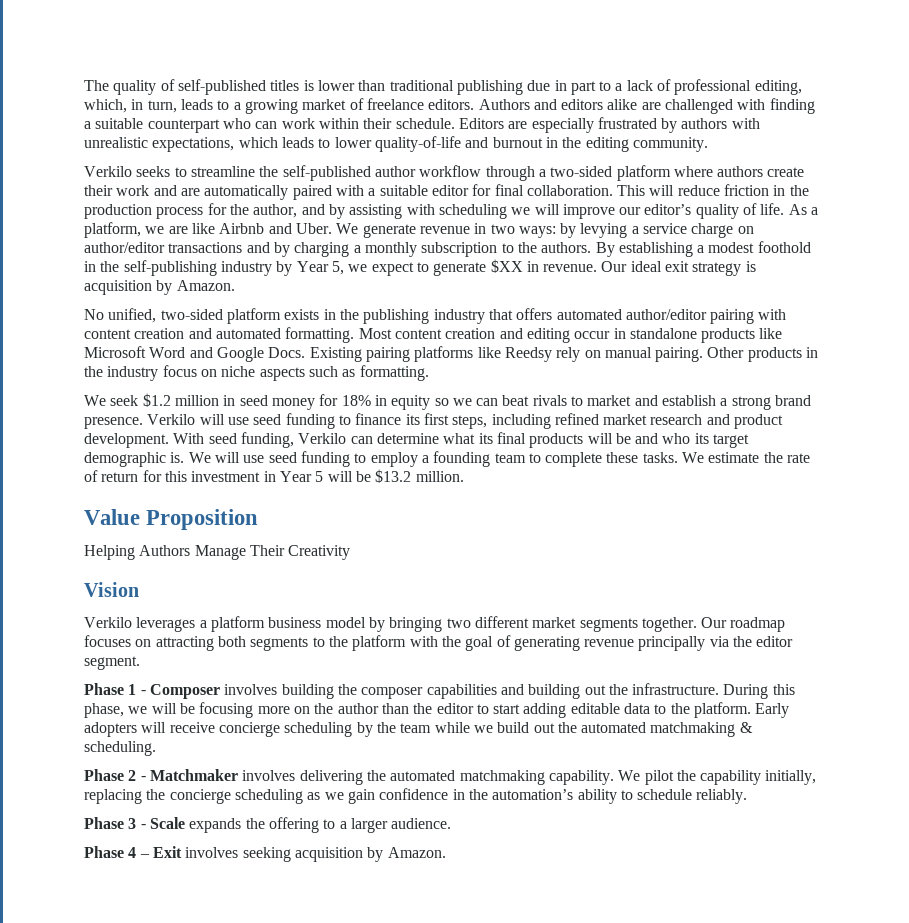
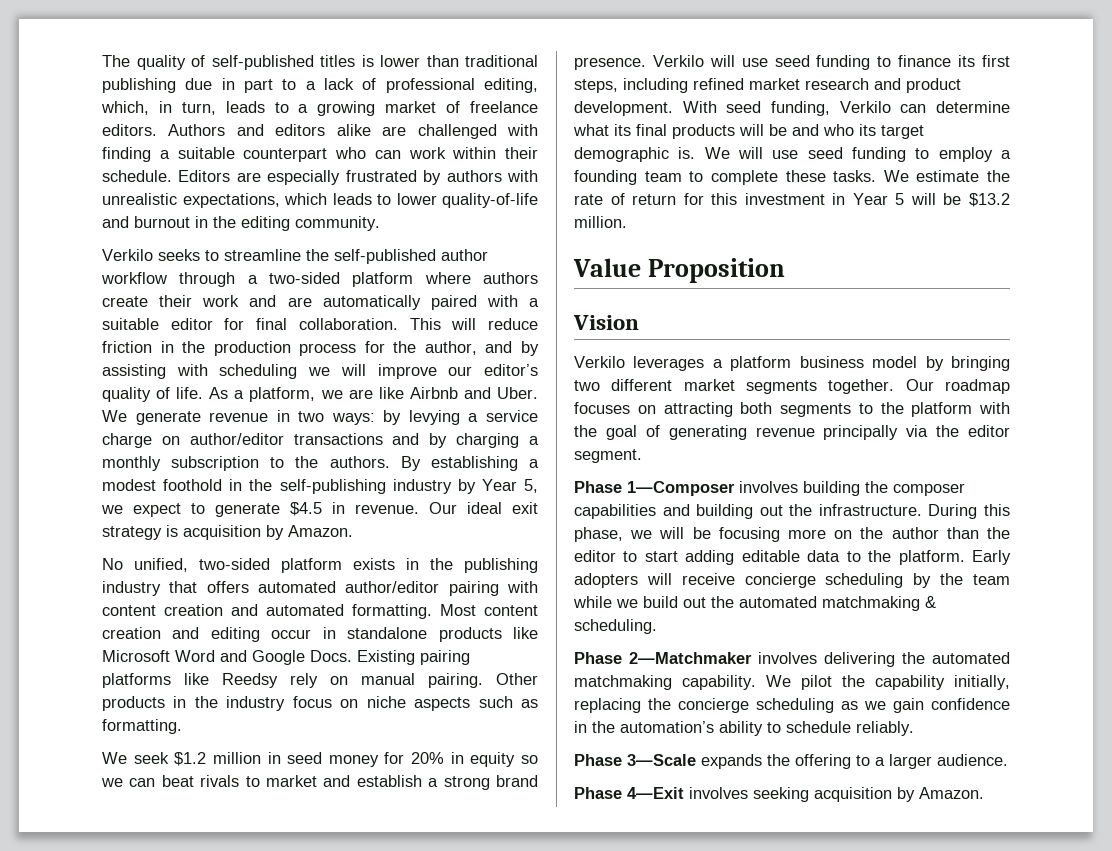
[490,259,523,273] $XX -> [290,502,322,516] $4.5
[341,395,371,406] 18% -> [411,752,445,764] 20%
[84,545,351,560] // Helping Authors Manage Their Creativity -> (786, 270) none
[128,684,220,699] 1 - Composer -> [627,481,735,496] 1—Composer
[128,769,238,781] 2 - Matchmaker -> [629,652,752,664] 2—Matchmaker
[128,817,185,829] 3 - Scale -> [627,754,696,766] 3—Scale
[128,846,182,858] 4 – Exit -> [627,787,684,799] 4—Exit

